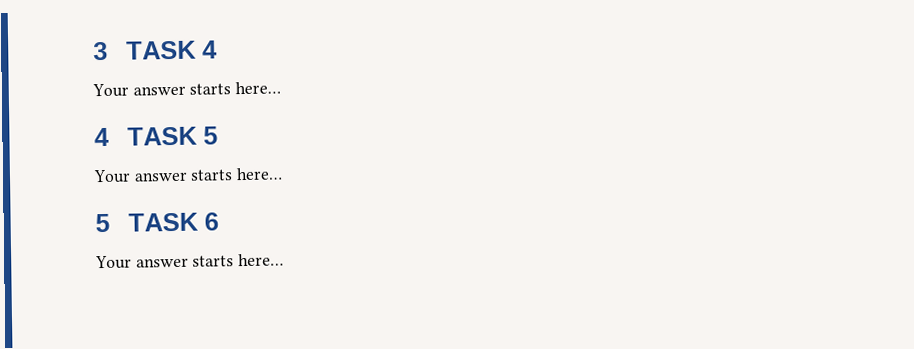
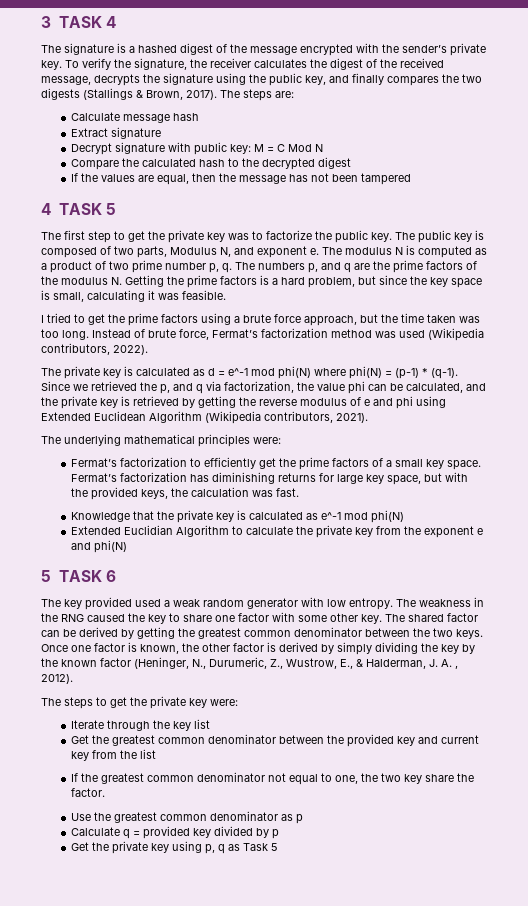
[92,81,282,98] [94,126,219,147] [93,167,284,184] [95,212,220,233] [95,253,285,270] Your answer starts here… // 4 TASK 5 // Your answer starts here… // 5 TASK 6 // Your answer starts here… -> [41,43,486,56] [41,58,444,70] [41,73,482,86] [41,88,294,101] [70,112,199,123] [70,127,161,139] [70,142,323,155] [70,157,351,170] [70,173,411,185] [41,203,116,215] [41,230,484,243] [41,245,487,258] [41,260,477,273] [41,275,482,288] [41,290,226,302] [41,313,480,326] [41,328,484,341] [41,343,148,355] [41,366,458,379] [41,381,486,394] [41,396,446,409] [41,411,368,424] [41,434,281,447] [70,457,481,470] [70,472,468,485] [70,487,299,500] [70,510,404,523] [70,525,483,538] [70,540,127,553] [41,570,116,582] [41,597,484,610] [41,612,478,624] [41,627,483,639] [41,642,475,655] [41,657,458,669] [41,674,73,684] [41,696,238,709] [70,719,210,731] [70,734,479,747] [70,749,156,761] [70,772,474,785] [70,788,105,797] [70,811,303,824] [70,826,279,839] [70,841,278,854] The signature is a hashed digest of the message encrypted with the sender’s private key. To verify the signature, the receiver calculates the digest of the received message, decrypts the signature using the public key, and finally compares the two digests (Stallings & Brown, 2017). The steps are: // Calculate message hash // Extract signature // Decrypt signature with public key: M = C Mod N // Compare the calculated hash to the decrypted digest // If the values are equal, then the message has not been tampered // 4 TASK 5 // The first step to get the private key was to factorize the public key. The public key is composed of two parts, Modulus N, and exponent e. The modulus N is computed as a product of two prime number p, q. The numbers p, and q are the prime factors of the modulus N. Getting the prime factors is a hard problem, but since the key space is small, calculating it was feasible. // I tried to get the prime factors using a brute force approach, but the time taken was too long. Instead of brute force, Fermat’s factorization method was used (Wikipedia contributors, 2022). // The private key is calculated as d = e^-1 mod phi(N) where phi(N) = (p-1) * (q-1). Since we retrieved the p, and q via factorization, the value phi can be calculated, and the private key is retrieved by getting the reverse modulus of e and phi using Extended Euclidean Algorithm (Wikipedia contributors, 2021). // The underlying mathematical principles were: // Fermat’s factorization to efficiently get the prime factors of a small key space. Fermat’s factorization has diminishing returns for large key space, but with the provided keys, the calculation was fast. // Knowledge that the private key is calculated as e^-1 mod phi(N) // Extended Euclidian Algorithm to calculate the private key from the exponent e and phi(N) // 5 TASK 6 // The key provided used a weak random generator with low entropy. The weakness in the RNG caused the key to share one factor with some other key. The shared factor can be derived by getting the greatest common denominator between the two keys. Once one factor is known, the other factor is derived by simply dividing the key by the known factor (Heninger, N., Durumeric, Z., Wustrow, E., & Halderman, J. A. , 2012). // The steps to get the private key were: // Iterate through the key list // Get the greatest common denominator between the provided key and current key from the list // If the greatest common denominator not equal to one, the two key share the factor. // Use the greatest common denominator as p // Calculate q = provided key divided by p // Get the private key using p, q as Task 5

